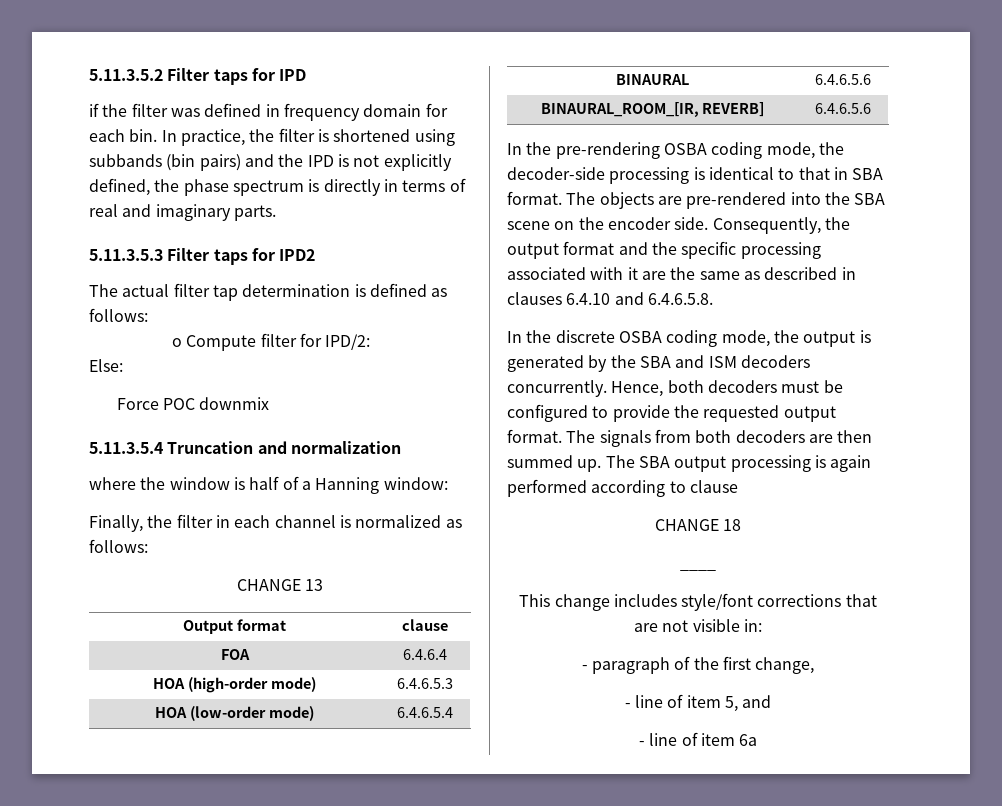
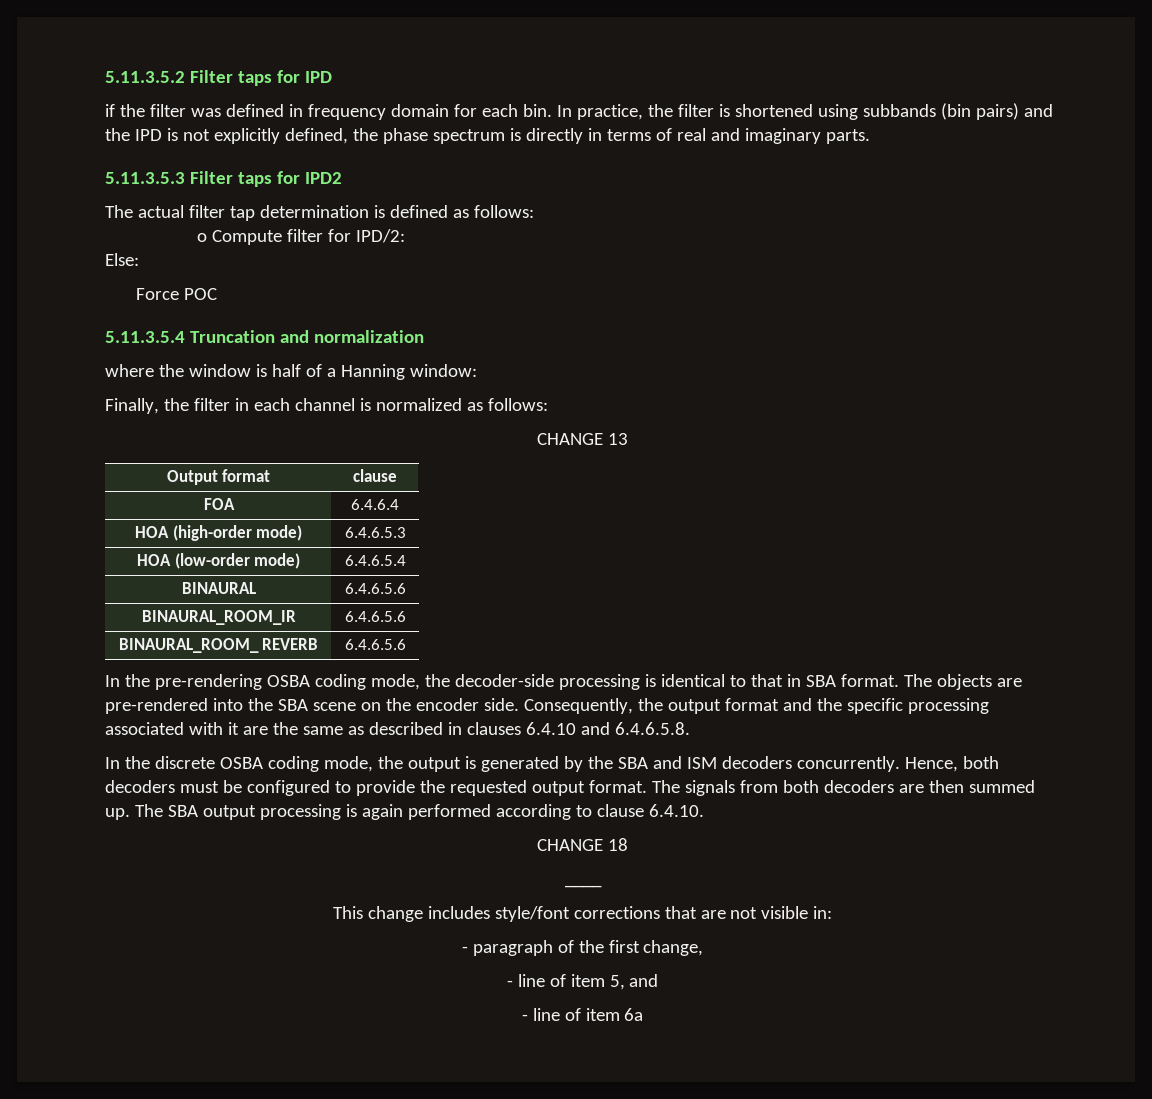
[199,397,270,410] downmix -> (217, 294) none
[540,102,765,117] BINAURAL_ROOM_[IR, REVERB] -> [141,610,296,625] [344,611,406,622] [118,638,319,653] BINAURAL_ROOM_IR | 6.4.6.5.6 // BINAURAL_ROOM_ REVERB
(738, 486) none -> [648,804,704,817] 6.4.10.

